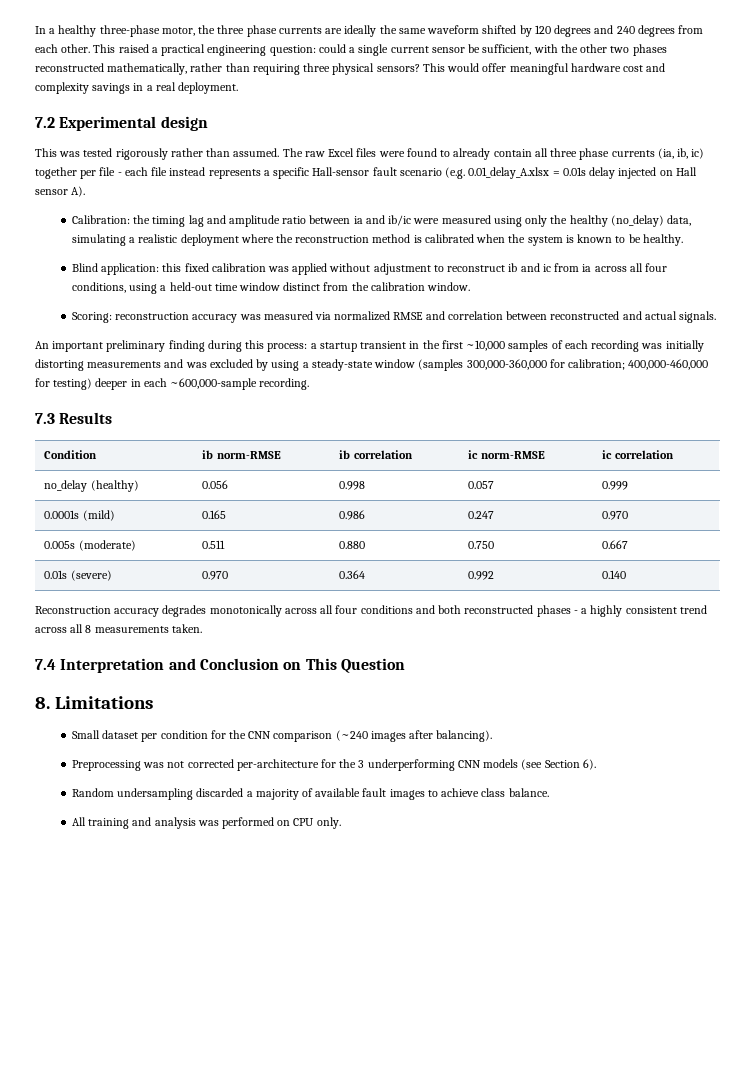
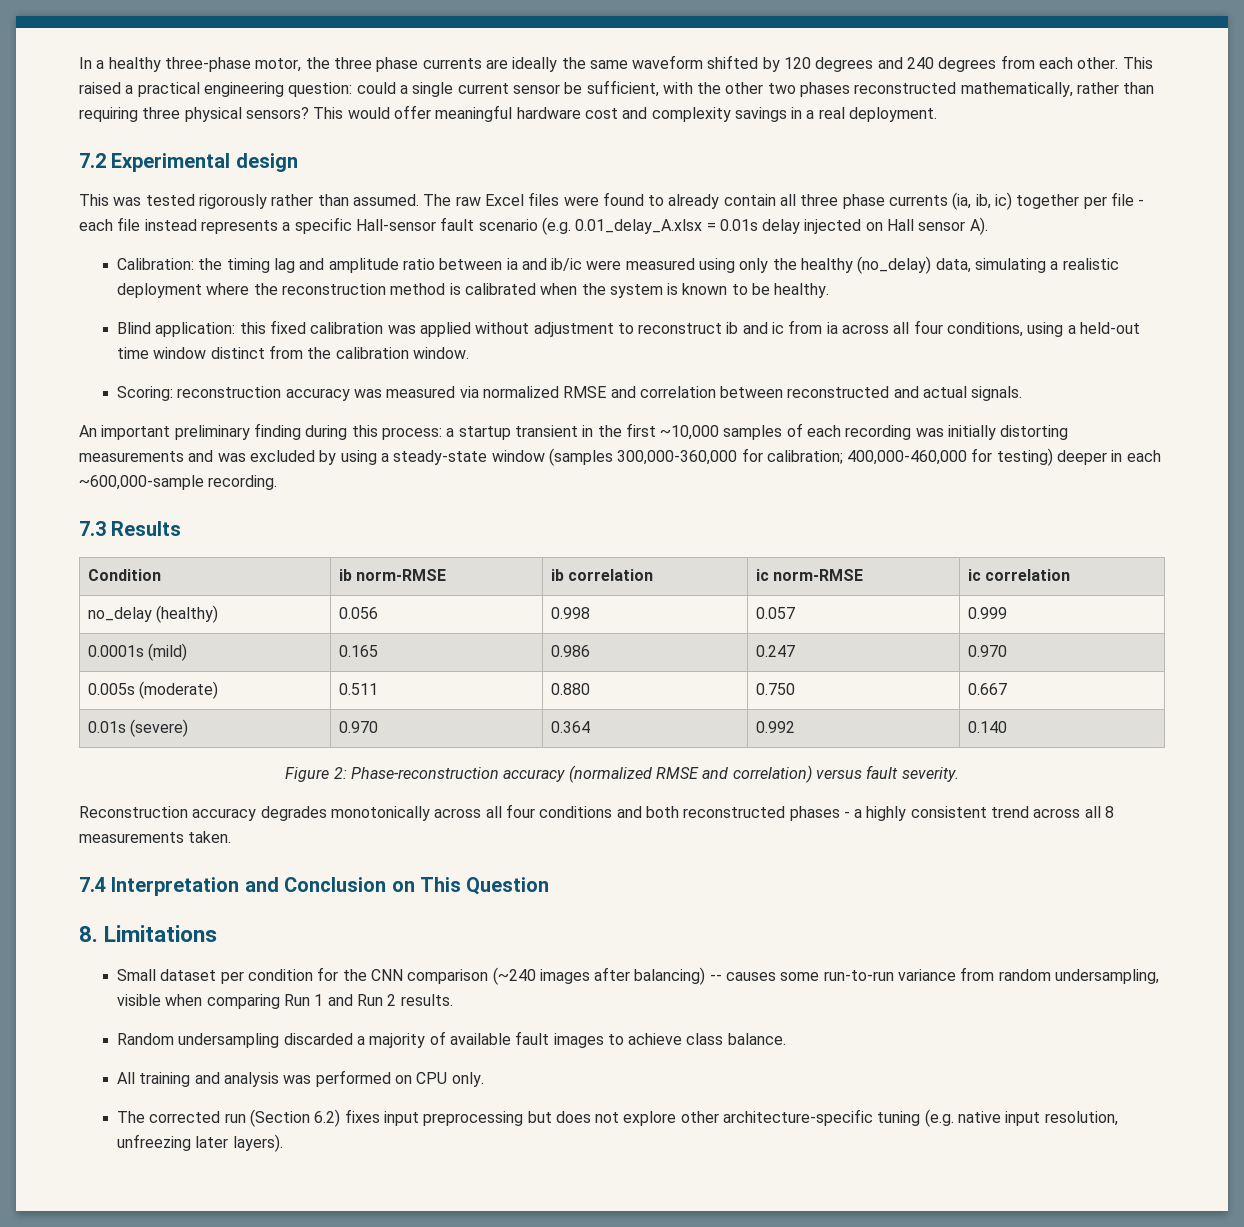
(627, 574) none -> [285,765,959,783] // Figure 2: Phase-reconstruction accuracy (normalized RMSE and correlation) versus fault severity.
[436,730,493,742] [71,759,596,771] balancing). // Preprocessing was not corrected per-architecture for the 3 underperforming CNN models (see Section 6). -> [634,967,1160,985] [116,994,453,1009] balancing) -- causes some run-to-run variance from random undersampling, visible when comparing Run 1 and Run 2 results.
(341, 823) none -> [116,1109,1118,1127] [116,1134,283,1152] // The corrected run (Section 6.2) fixes input preprocessing but does not explore other architecture-specific tuning (e.g. native input resolution, unfreezing later layers).

